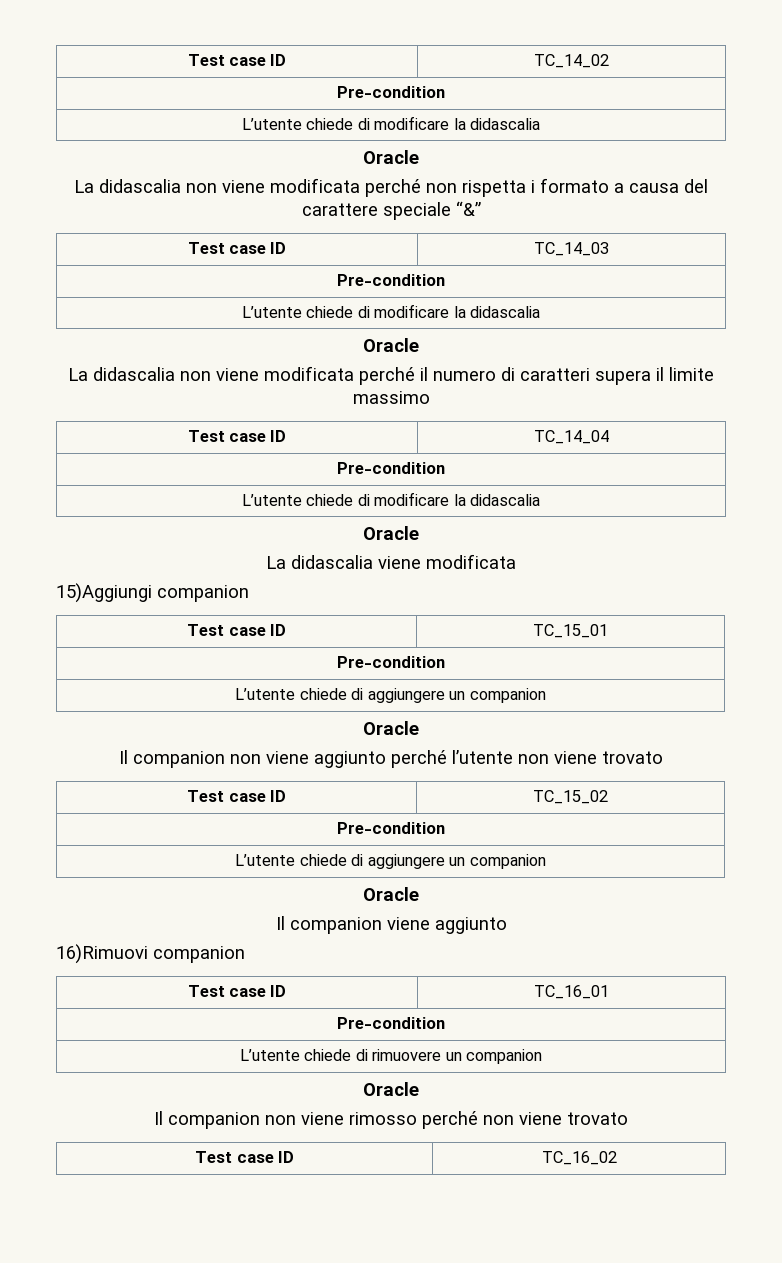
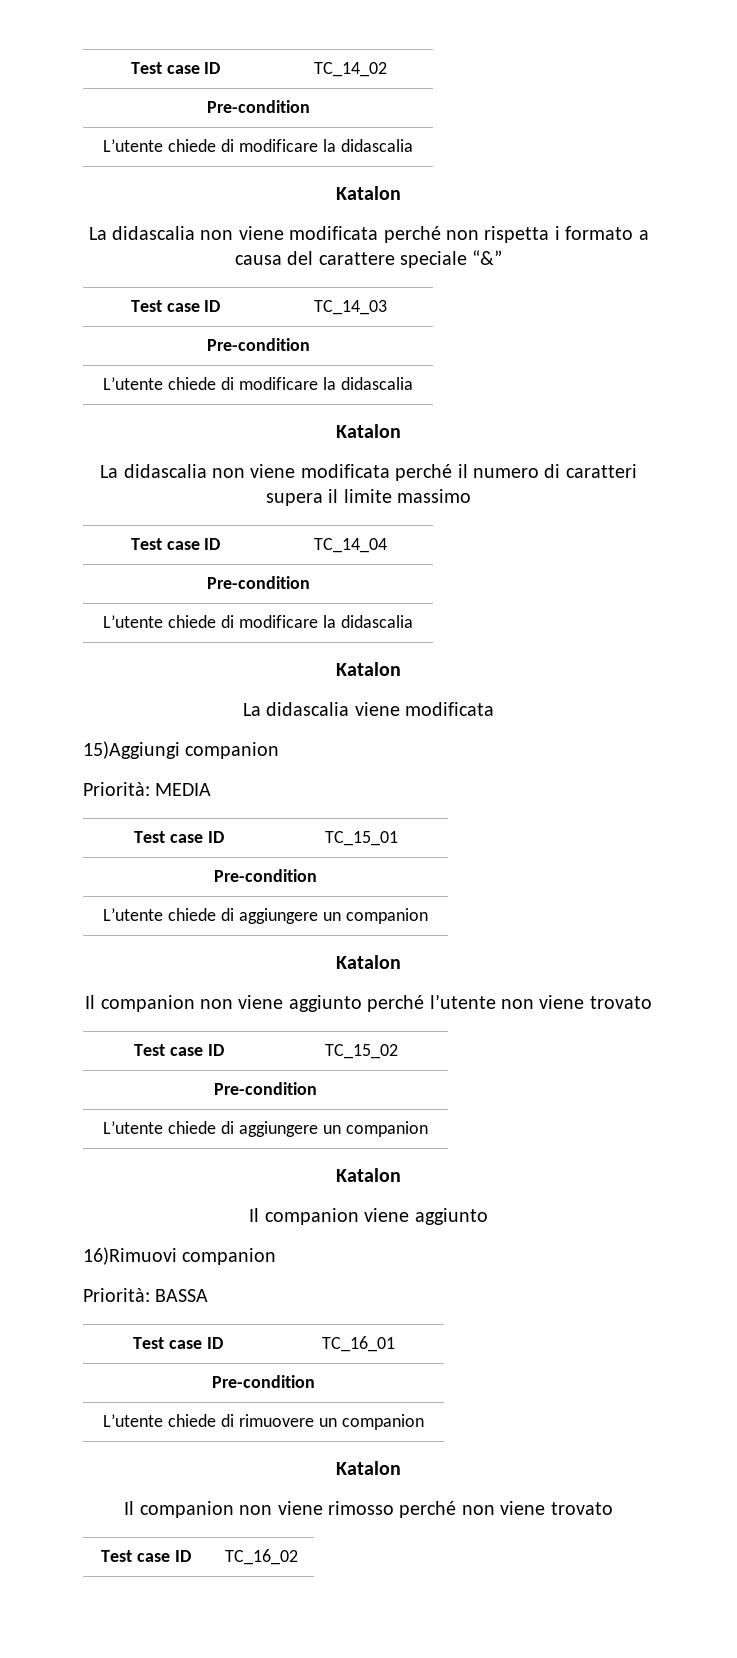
[363,150,419,164] Oracle -> [336,186,401,200] Katalon
[363,338,419,352] Oracle -> [336,424,401,438] Katalon
[363,526,419,540] Oracle -> [336,662,401,676] Katalon
(249, 593) none -> [83,782,212,796] // Priorità: MEDIA
[363,721,419,735] Oracle -> [336,955,401,969] Katalon
[363,887,419,901] Oracle -> [336,1168,401,1182] Katalon
(245, 954) none -> [83,1288,209,1302] // Priorità: BASSA
[363,1082,419,1096] Oracle -> [336,1461,401,1475] Katalon

